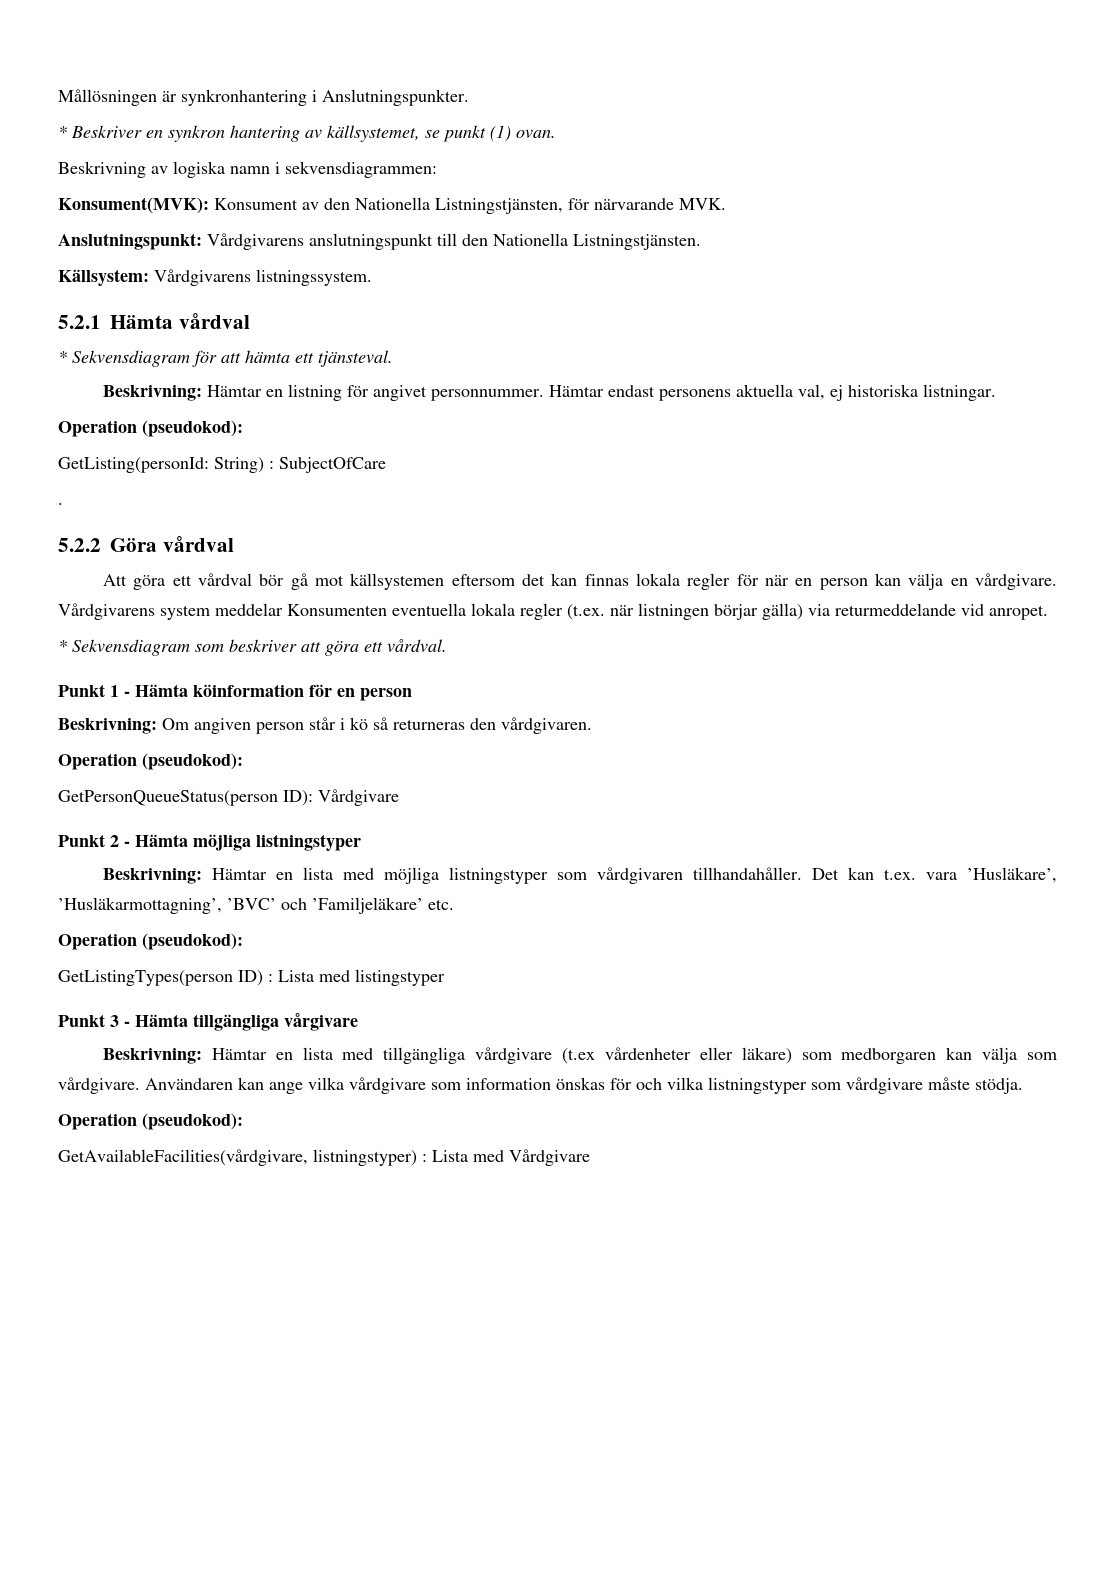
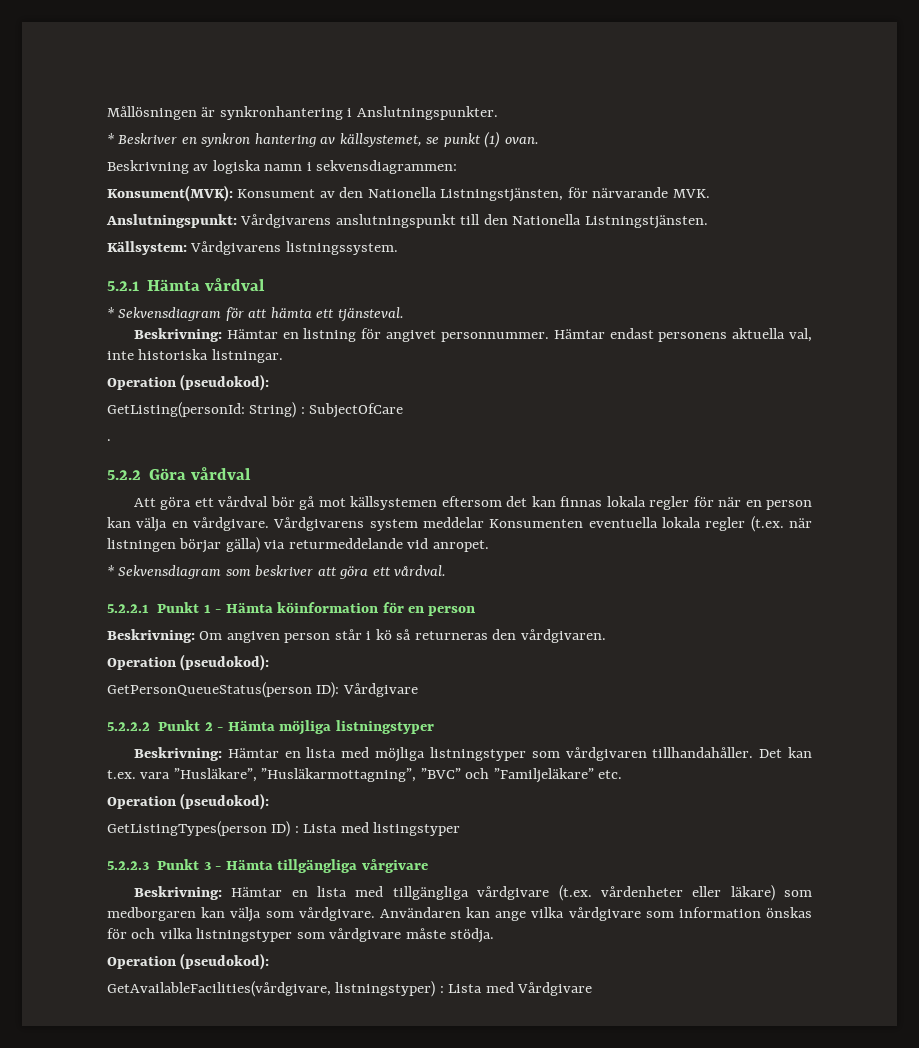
[829,385,843,401] ej -> [107,351,134,360] inte
(447, 645) none -> [107,604,149,613] 5.2.2.1
(399, 797) none -> [107,722,150,731] 5.2.2.2
[966,867,1057,883] [58,897,423,914] ’Husläkare’, ’Husläkarmottagning’, ’BVC’ och ’Familjeläkare’ -> [173,768,594,783] ”Husläkare”, ”Husläkarmottagning”, ”BVC” och ”Familjeläkare”
(445, 977) none -> [107,861,149,870] 5.2.2.3
[562,1048,596,1064] (t.ex -> [558,885,592,901] (t.ex.

